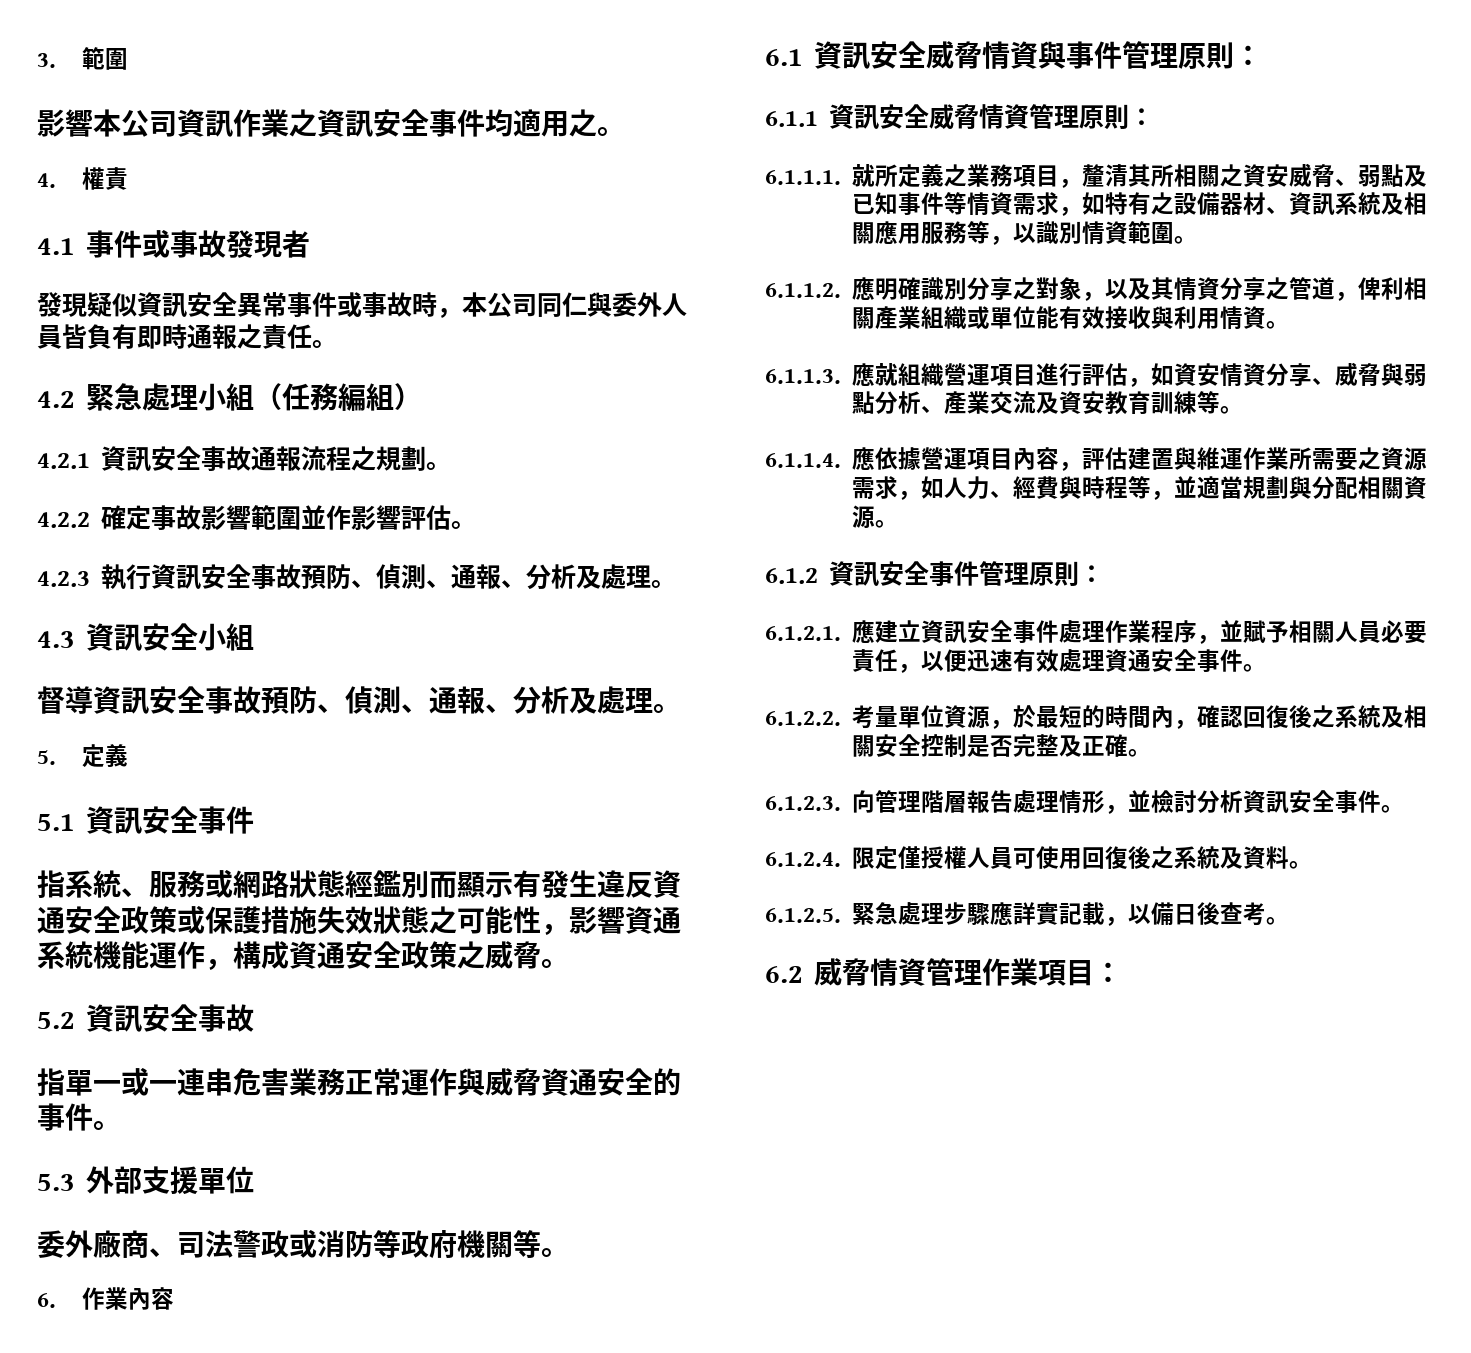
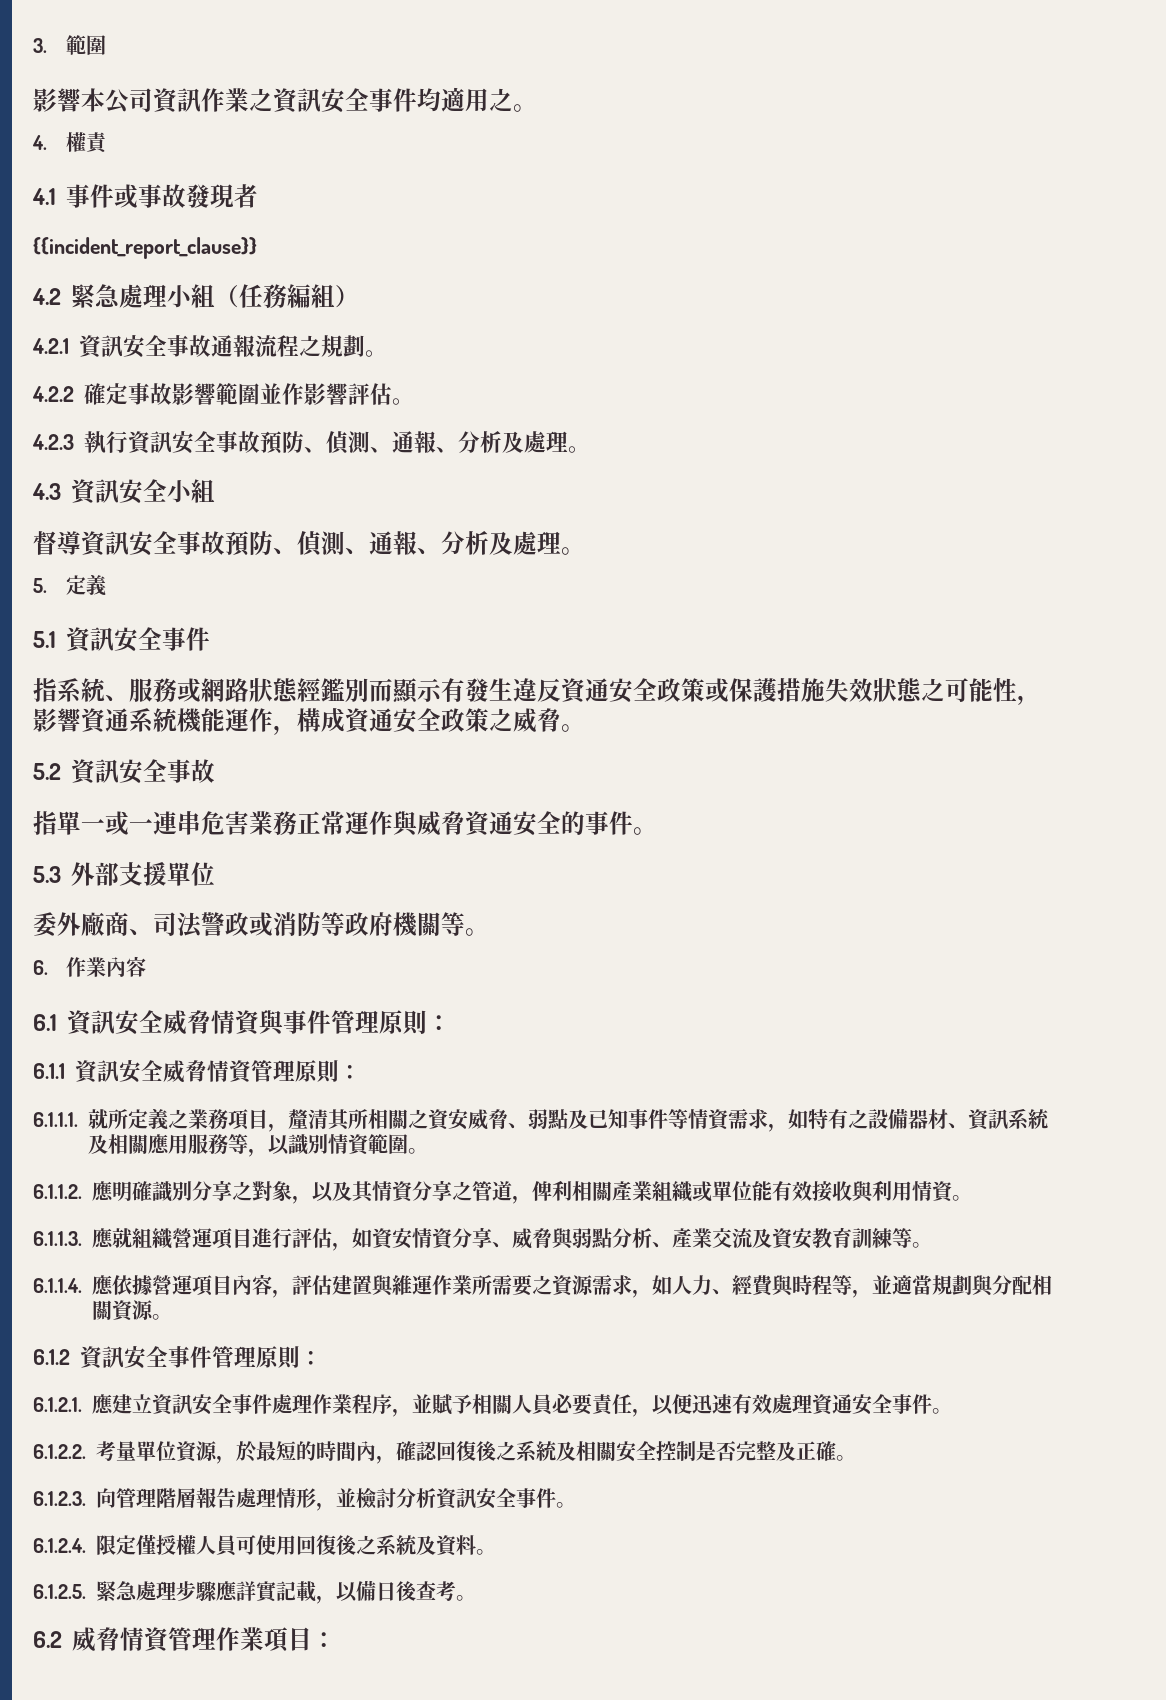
[37,292,687,318] [37,324,337,349] 發現疑似資訊安全異常事件或事故時，本公司同仁與委外人員皆負有即時通報之責任。 -> [33,237,257,259] {{incident_report_clause}}

